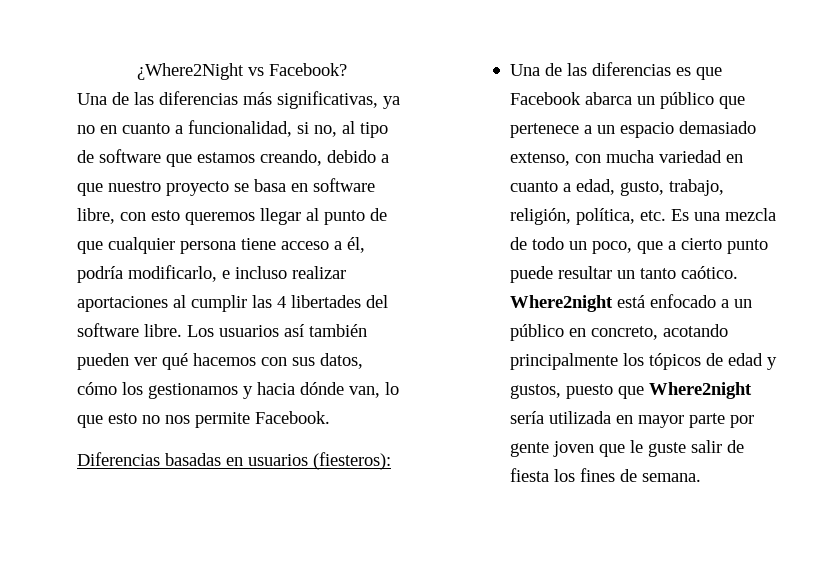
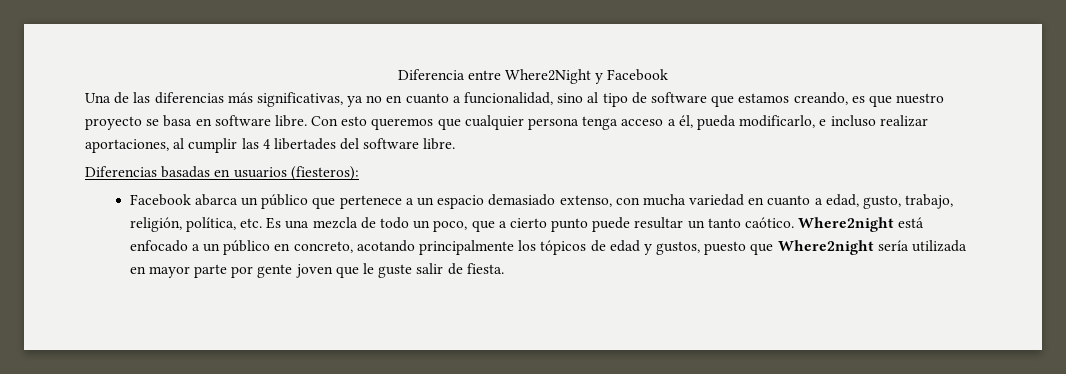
[136,63,347,80] ¿Where2Night vs Facebook? -> [397,69,669,84] Diferencia entre Where2Night y Facebook
[297,122,337,137] si no, -> [557,93,584,103] sino
[327,150,389,163] debido a -> [851,96,865,103] es
[77,208,387,225] libre, con esto queremos llegar al punto de -> [274,115,434,130] libre. Con esto queremos
[241,238,276,250] tiene -> [582,116,619,130] tenga
[77,266,123,283] podría -> [696,115,736,130] pueda
[77,296,168,312] aportaciones -> [85,139,169,153] aportaciones,
[187,324,367,337] [77,353,363,370] [77,382,399,399] [77,411,330,428] Los usuarios así también pueden ver qué hacemos con sus datos, cómo los gestionamos y hacia dónde van, lo que esto no nos permite Facebook. -> (456, 144) none
[509,62,722,80] Una de las diferencias es que -> (359, 173) none
[509,468,701,482] fiesta los fines de semana. -> [466,263,504,274] fiesta.

